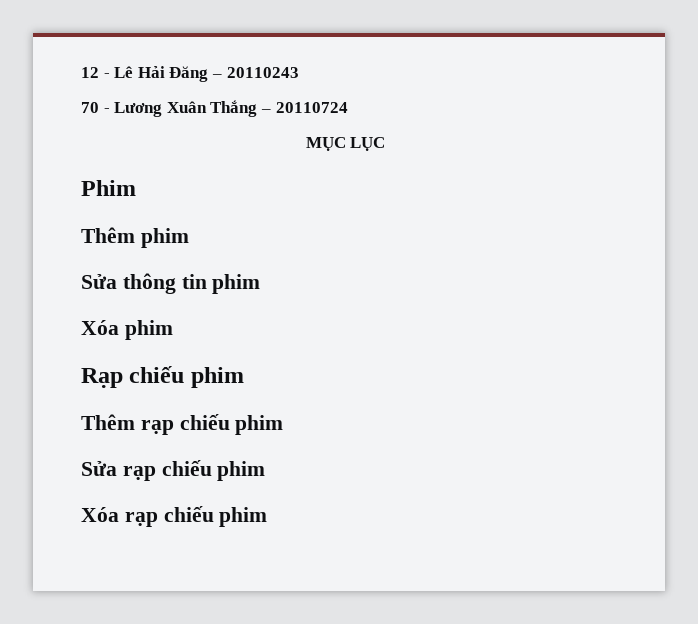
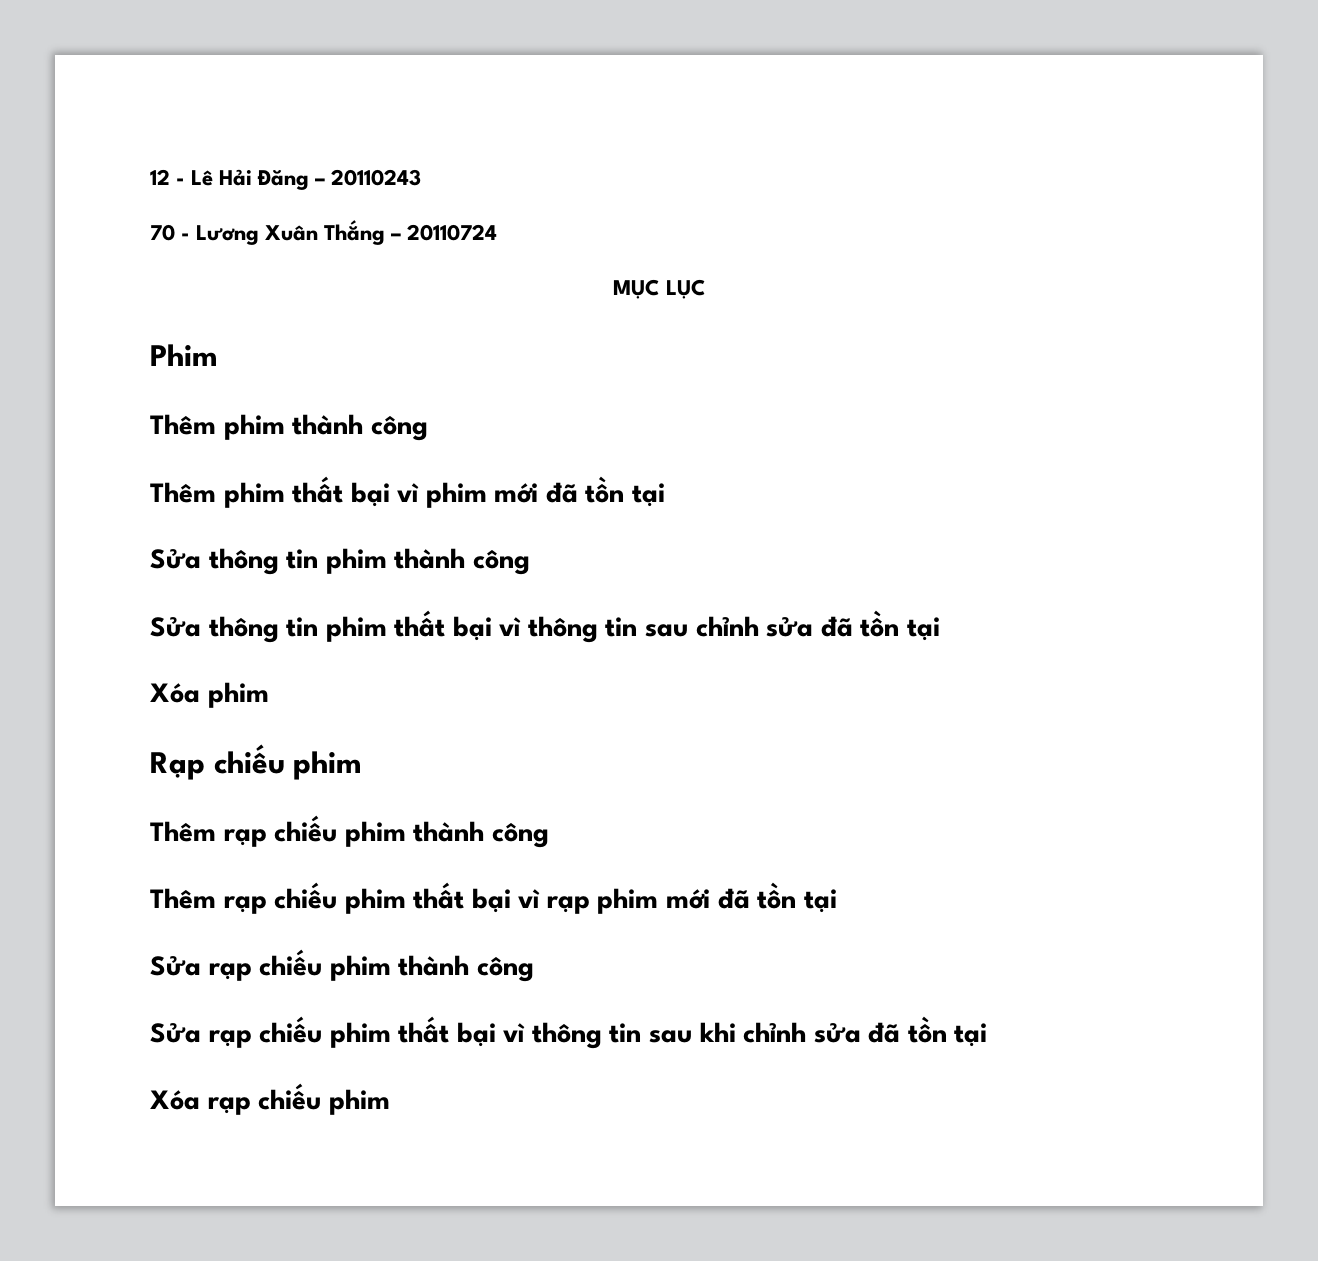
[81,273,261,294] // Sửa thông tin phim -> [292,414,428,441] [150,476,666,508] [150,548,530,575] [150,610,940,643] thành công // Thêm phim thất bại vì phim mới đã tồn tại // Sửa thông tin phim thành công // Sửa thông tin phim thất bại vì thông tin sau chỉnh sửa đã tồn tại
[81,460,266,481] // Sửa rạp chiếu phim -> [413,821,549,848] [150,882,837,914] [150,949,534,982] [150,1016,988,1049] thành công // Thêm rạp chiếu phim thất bại vì rạp phim mới đã tồn tại // Sửa rạp chiếu phim thành công // Sửa rạp chiếu phim thất bại vì thông tin sau khi chỉnh sửa đã tồn tại

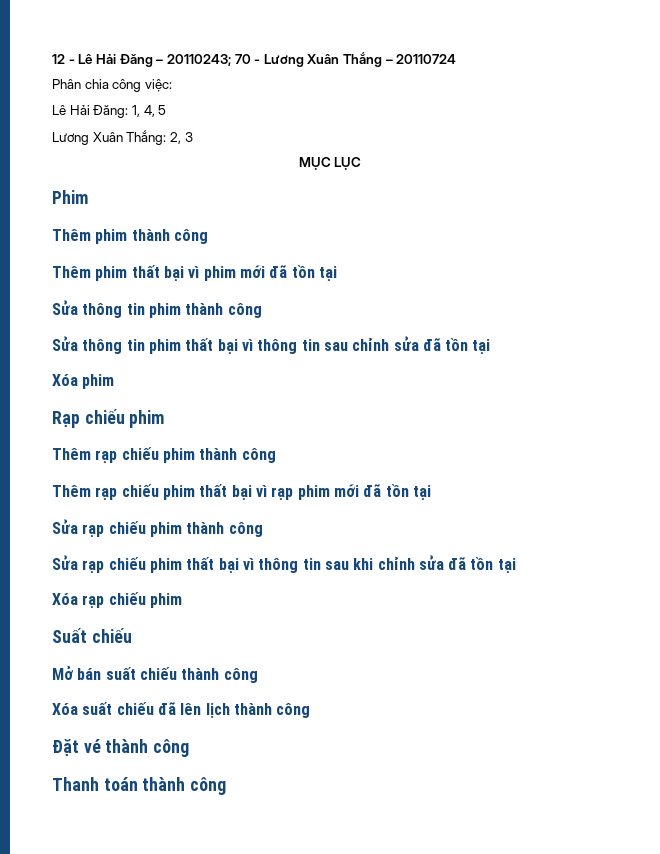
[331,169,422,186] 20110243 // -> [166,54,231,66] 20110243;
(498, 232) none -> [52,79,172,92] [52,105,167,118] [52,130,193,145] // Phân chia công việc: // Lê Hải Đăng: 1, 4, 5 // Lương Xuân Thắng: 2, 3
(390, 1102) none -> [52,628,132,643] [52,665,258,683] [52,702,311,718] [52,739,190,757] [52,777,227,795] // Suất chiếu // Mở bán suất chiếu thành công // Xóa suất chiếu đã lên lịch thành công // Đặt vé thành công // Thanh toán thành công

